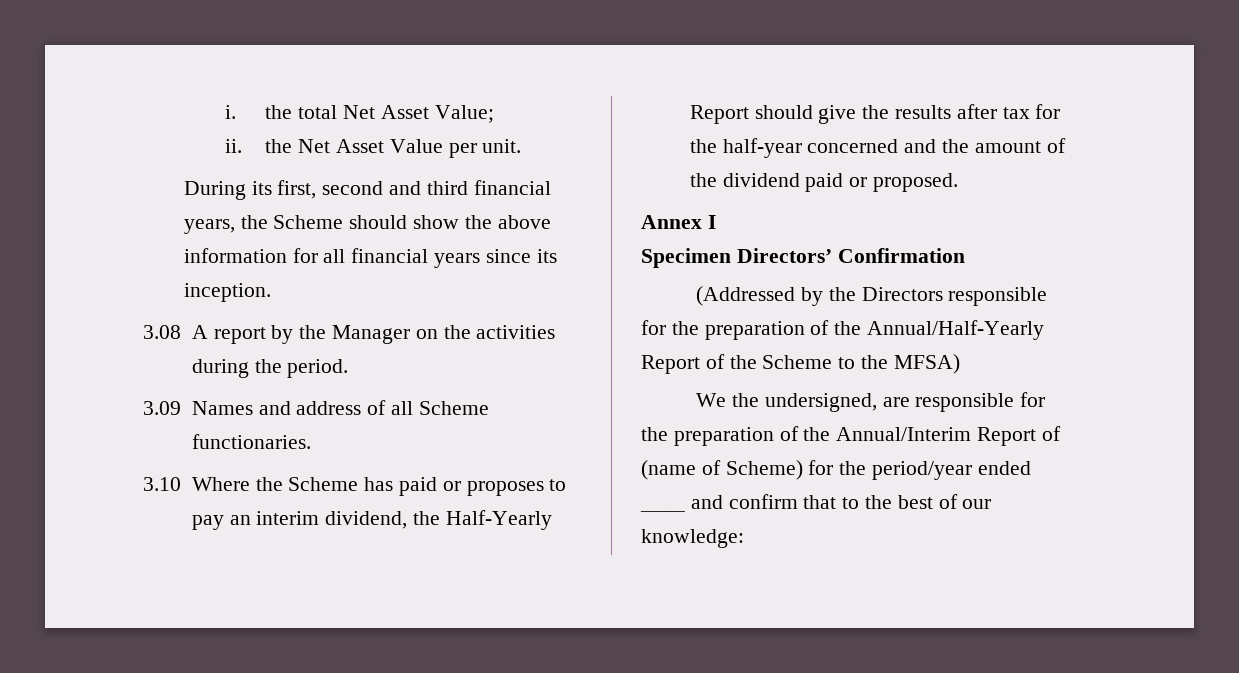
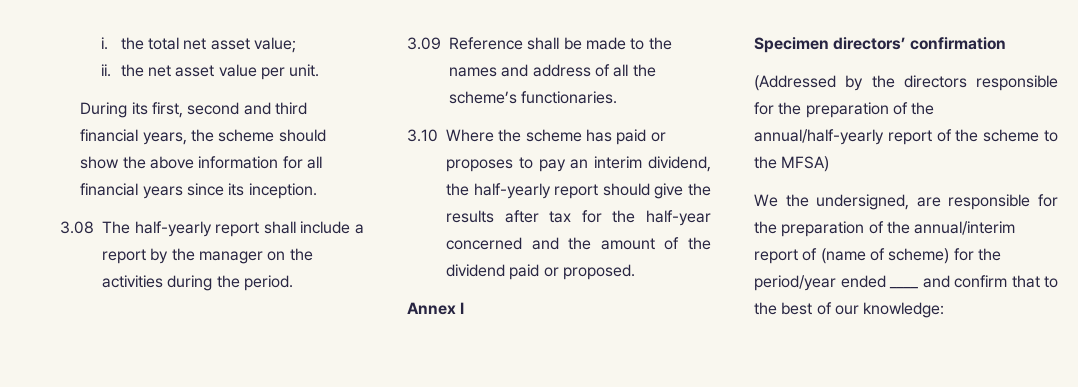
[343,105,494,123] Net Asset Value; -> [183,37,297,53] net asset value;
[298,139,443,153] Net Asset Value -> [148,64,257,77] net asset value
[273,215,344,229] Scheme -> [218,129,275,142] scheme
[191,325,208,339] A -> [102,221,364,237] The half-yearly report shall include a
[331,325,410,344] Manager -> [198,251,263,264] manager
[191,401,253,415] Names -> [449,37,672,50] [449,67,497,77] Reference shall be made to the names
[418,401,489,415] Scheme -> [632,64,656,77] [449,91,517,104] the scheme’s
[288,477,359,491] Scheme -> [525,129,582,142] scheme
[445,510,552,530] [689,105,749,124] Half-Yearly Report -> [473,183,599,199] half-yearly report
[736,248,965,263] Directors’ Confirmation -> [833,37,1006,50] directors’ confirmation
[861,287,1048,306] [641,320,1045,340] [641,354,833,374] Directors responsible for the preparation of the Annual/Half-Yearly Report of the Scheme -> [903,75,1058,91] [754,102,935,118] [754,129,1040,145] directors responsible for the preparation of the annual/half-yearly report of the scheme
[836,427,1037,446] Annual/Interim Report -> [914,221,1016,235] [754,249,798,264] annual/interim report
[725,460,803,480] Scheme) -> [888,248,950,264] scheme)

